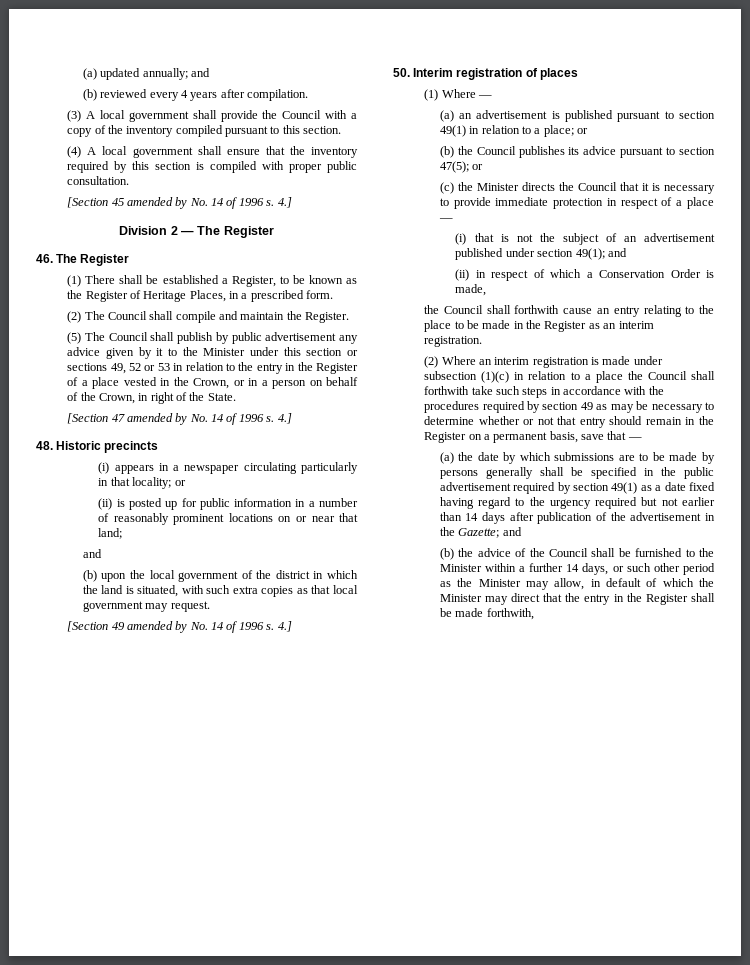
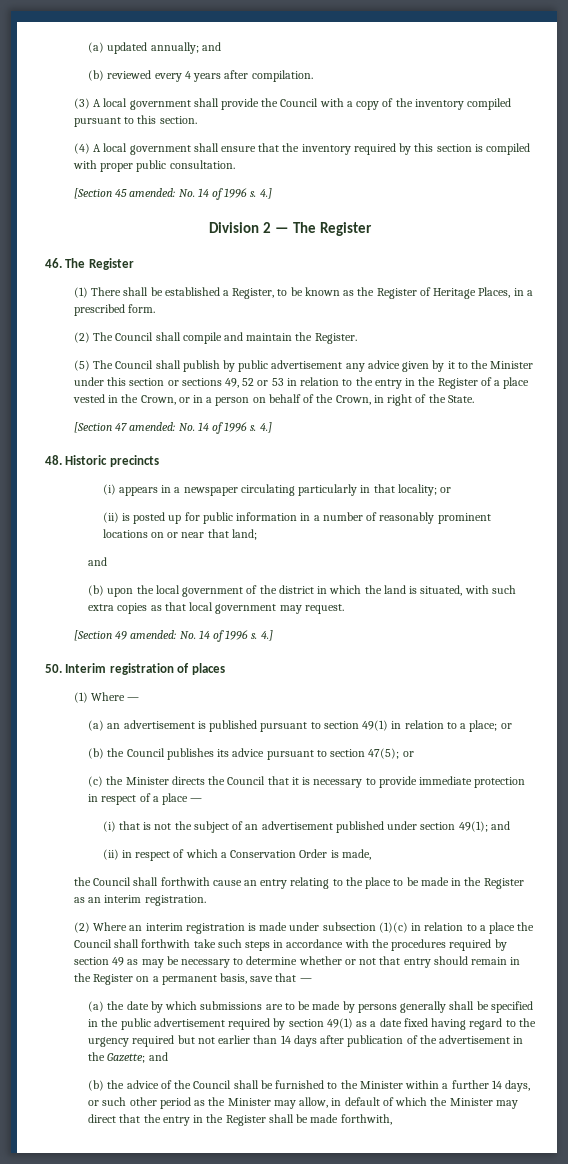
[126,197,188,209] amended by -> [129,188,176,197] amended:
[126,413,188,425] amended by -> [129,422,176,431] amended:
[126,621,188,633] amended by -> [130,630,177,639] amended:

